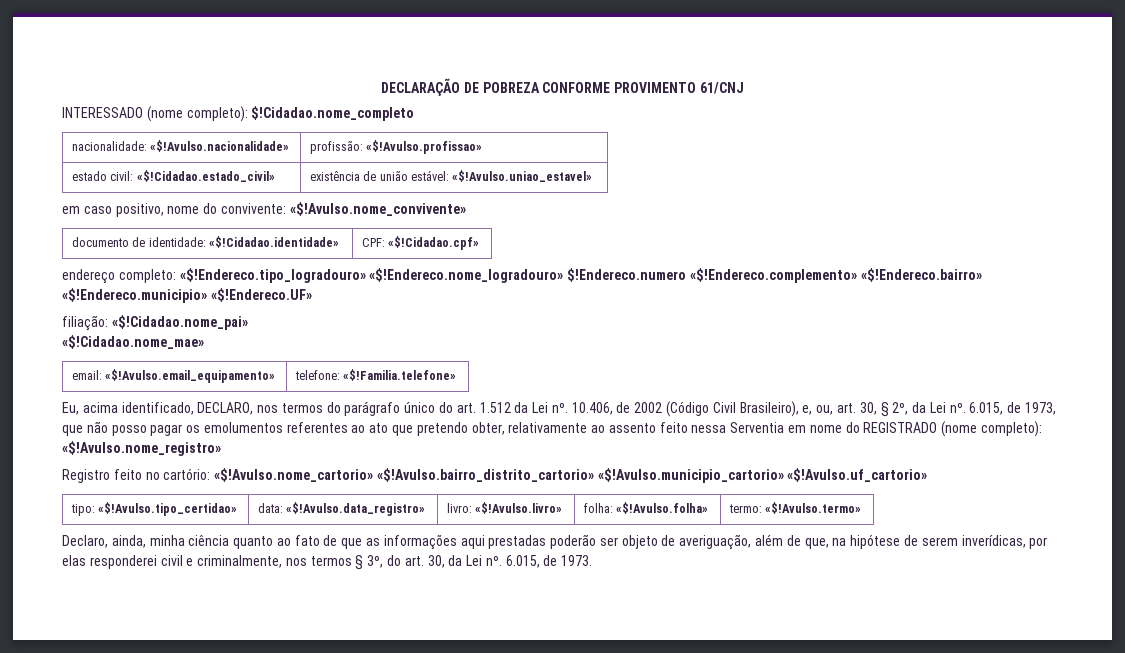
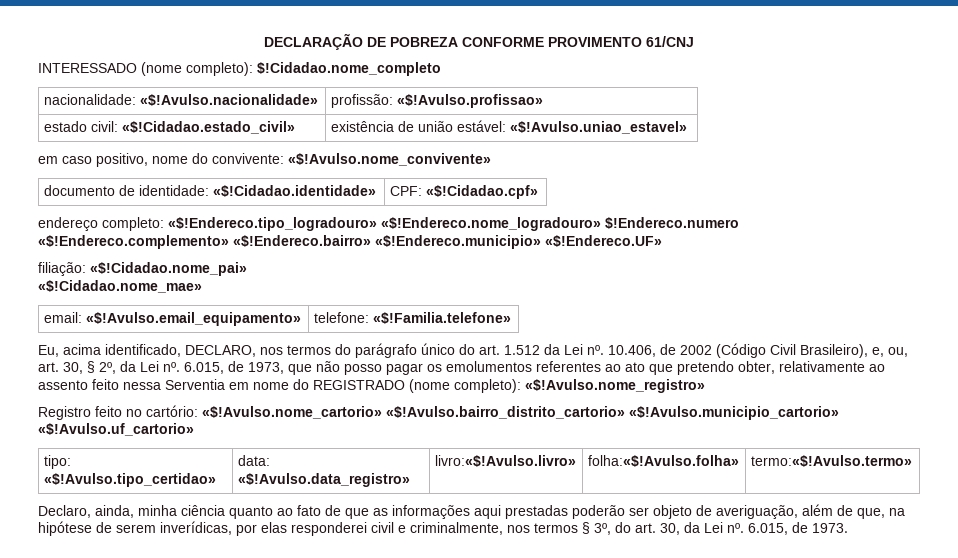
[446,502,563,514] [583,502,709,514] [728,502,862,514] livro: «$!Avulso.livro» | folha: «$!Avulso.folha» | termo: «$!Avulso.termo» -> [434,455,576,467] [587,455,739,467] [750,455,912,467] livro:«$!Avulso.livro» | folha:«$!Avulso.folha» | termo:«$!Avulso.termo»

